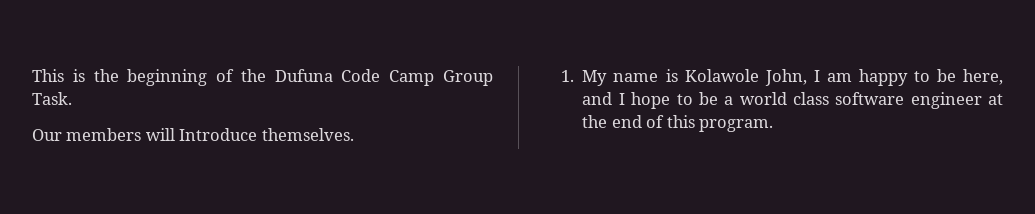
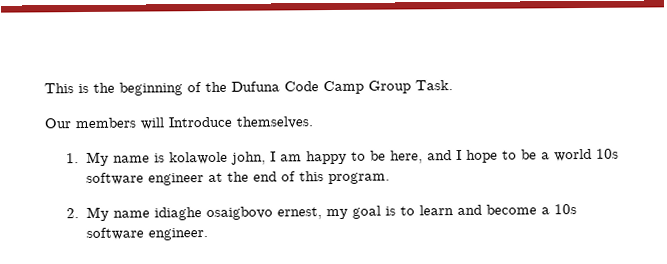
[684,69,807,86] Kolawole John, -> [169,151,267,165] kolawole john,
[792,92,829,105] class -> [596,148,620,159] 10s
(774, 125) none -> [65,204,578,221] [86,227,209,241] // 2. My name idiaghe osaigbovo ernest, my goal is to learn and become a 10s software engineer.

